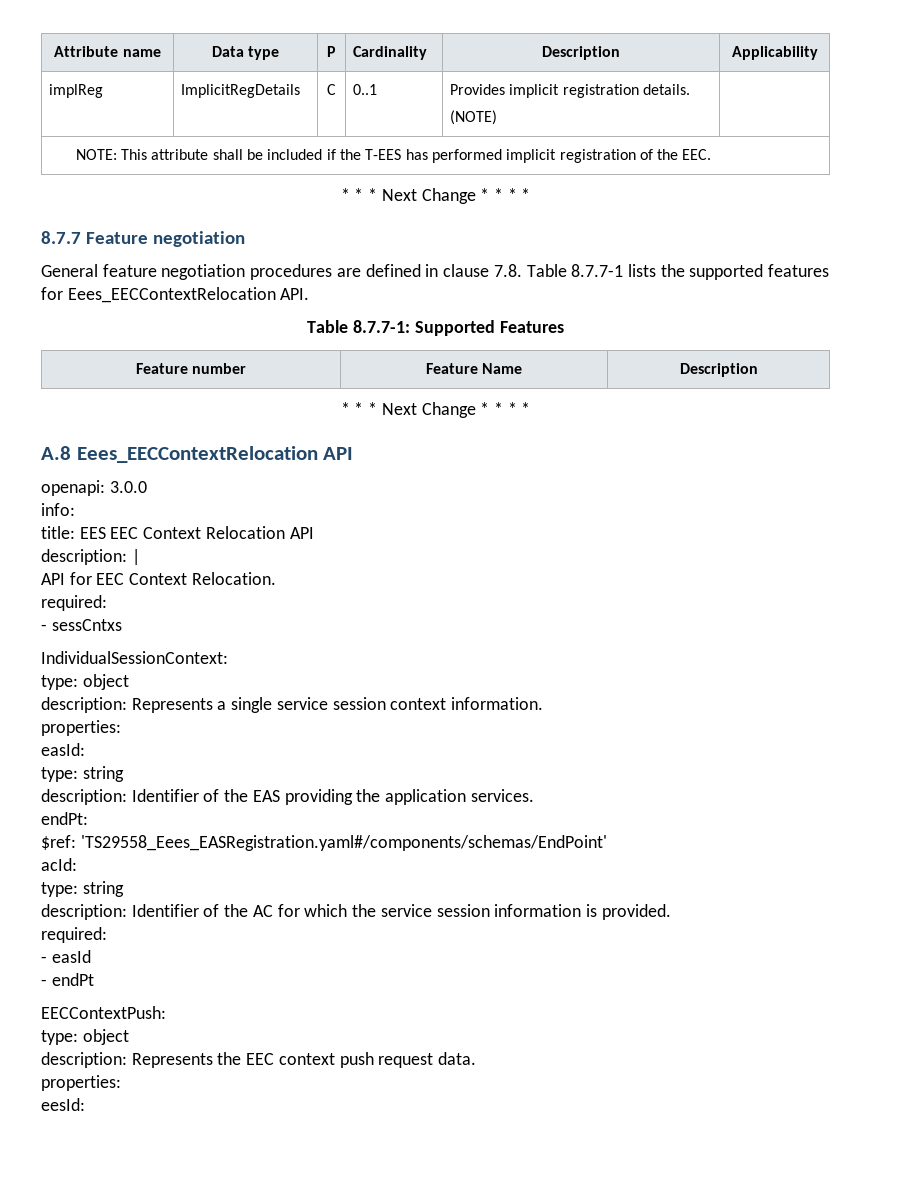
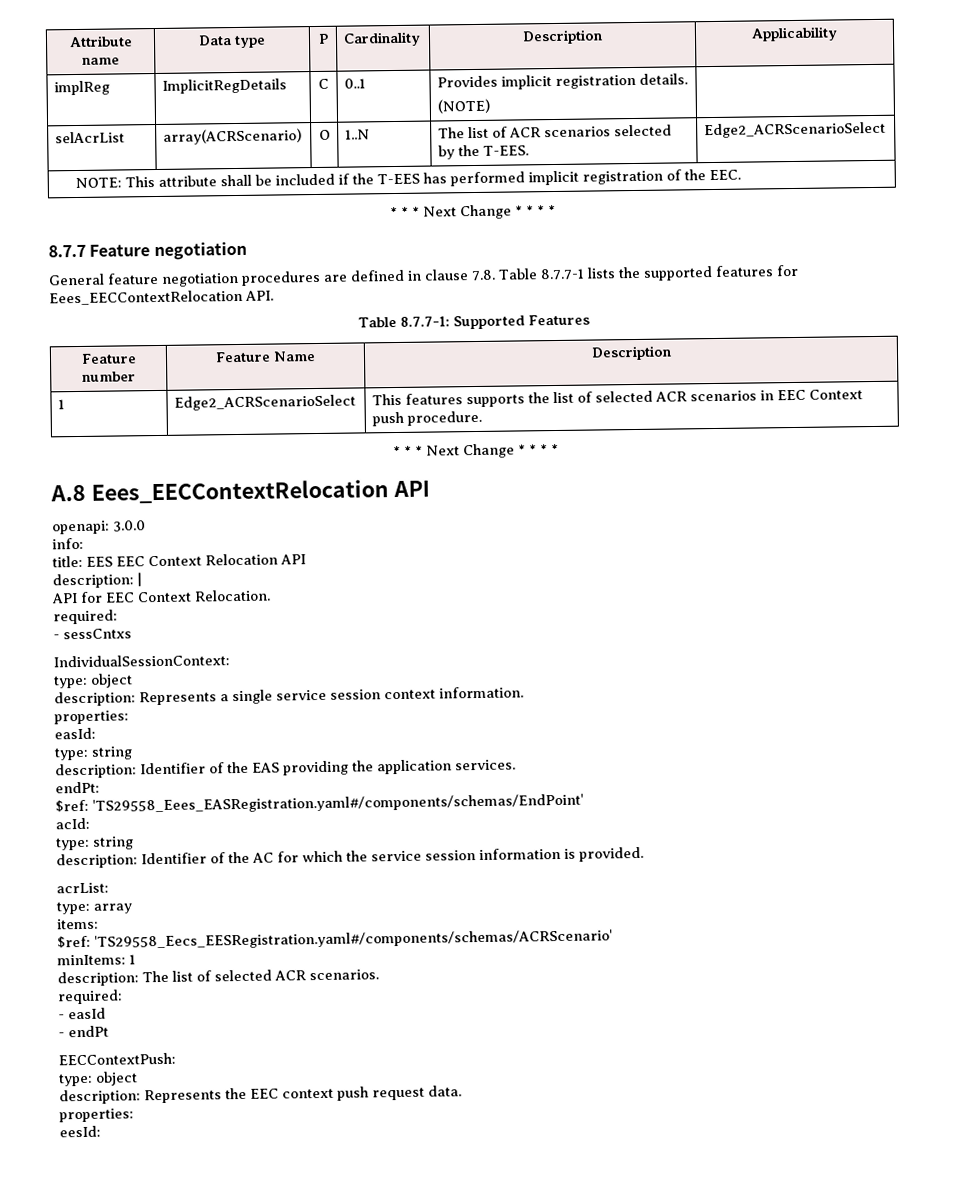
(497, 117) none -> [54,131,125,144] [162,128,302,145] [318,129,331,140] [344,129,370,140] [437,124,672,139] [437,144,529,160] [703,121,886,139] // selAcrList | array(ACRScenario) | O | 1..N | The list of ACR scenarios selected by the T-EES. | Edge2_ACRScenarioSelect
(758, 370) none -> [57,399,65,410] [173,394,356,411] [371,389,863,408] [371,410,482,427] // 1 | Edge2_ACRScenarioSelect | This features supports the list of selected ACR scenarios in EEC Context push procedure.
(671, 912) none -> [56,882,109,894] [56,901,132,915] [57,918,99,930] [57,929,613,950] [57,954,136,966] [57,969,379,987] // acrList: // type: array // items: // $ref: 'TS29558_Eecs_EESRegistration.yaml#/components/schemas/ACRScenario' // minItems: 1 // description: The list of selected ACR scenarios.

